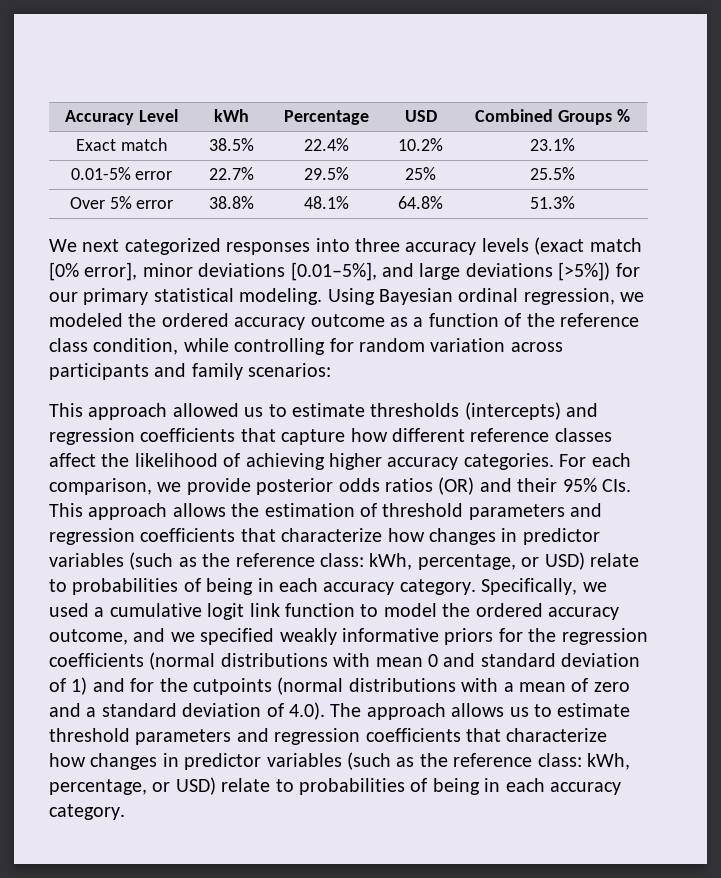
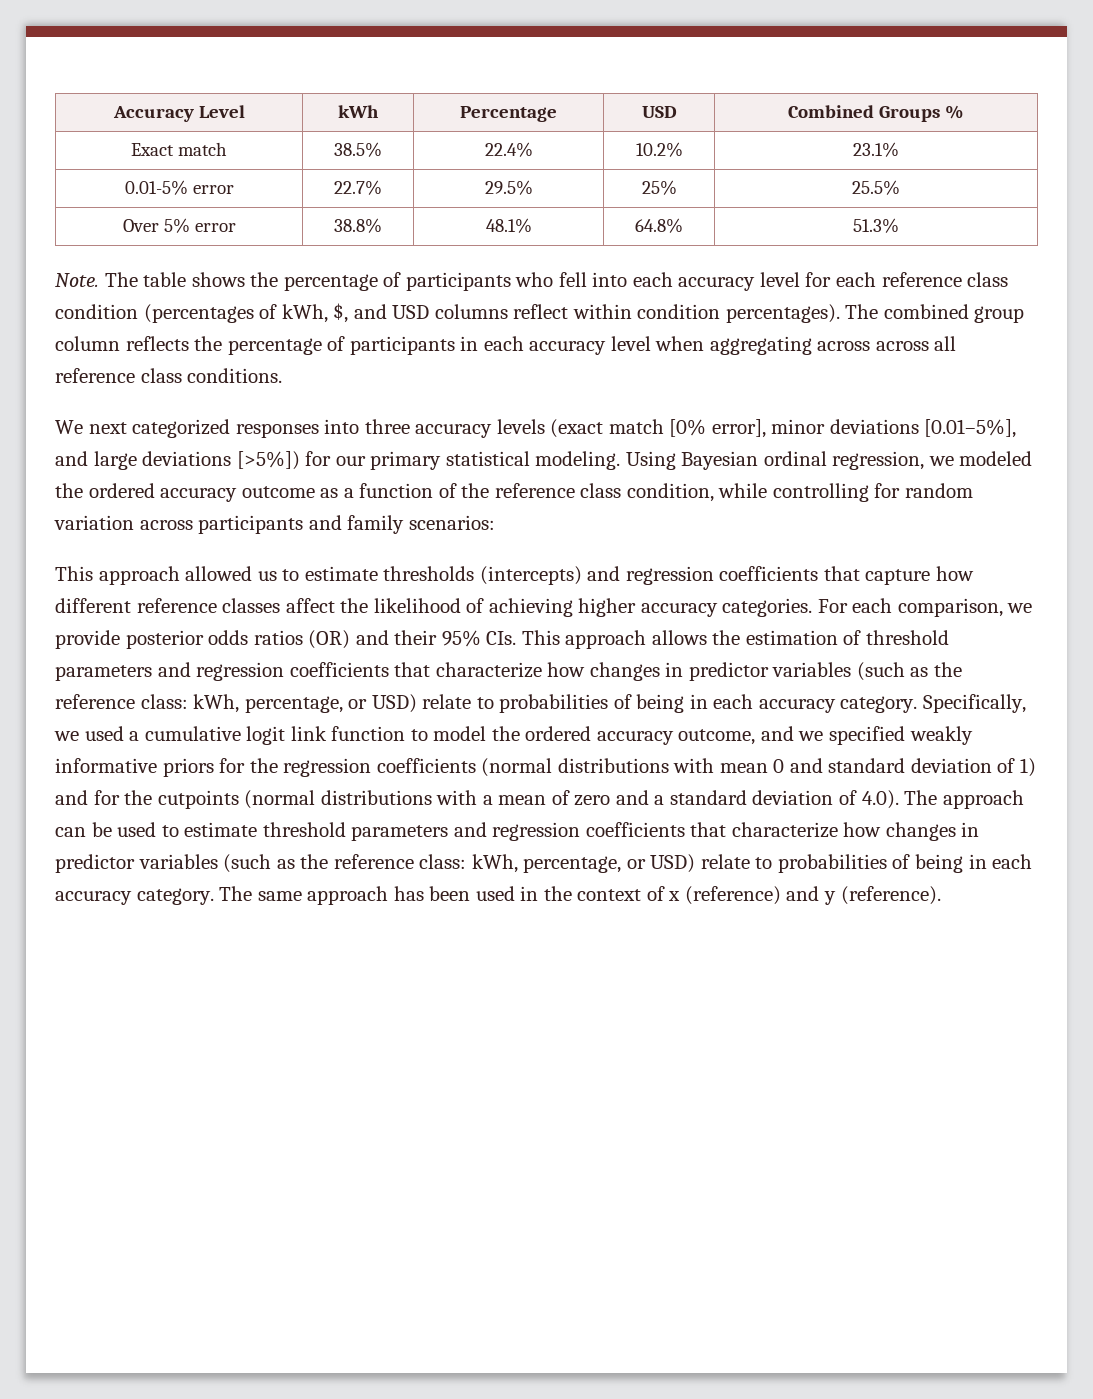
(575, 202) none -> [55,272,1009,291] [55,303,1025,323] [55,336,957,355] [55,368,283,383] // Note. The table shows the percentage of participants who fell into each accuracy level for each reference class condition (percentages of kWh, $, and USD columns reflect within condition percentages). The combined group column reflects the percentage of participants in each accuracy level when aggregating across across all reference class conditions.
[451,703,529,717] allows us -> [55,822,157,837] can be used
(125, 812) none -> [219,886,941,905] The same approach has been used in the context of x (reference) and y (reference).

